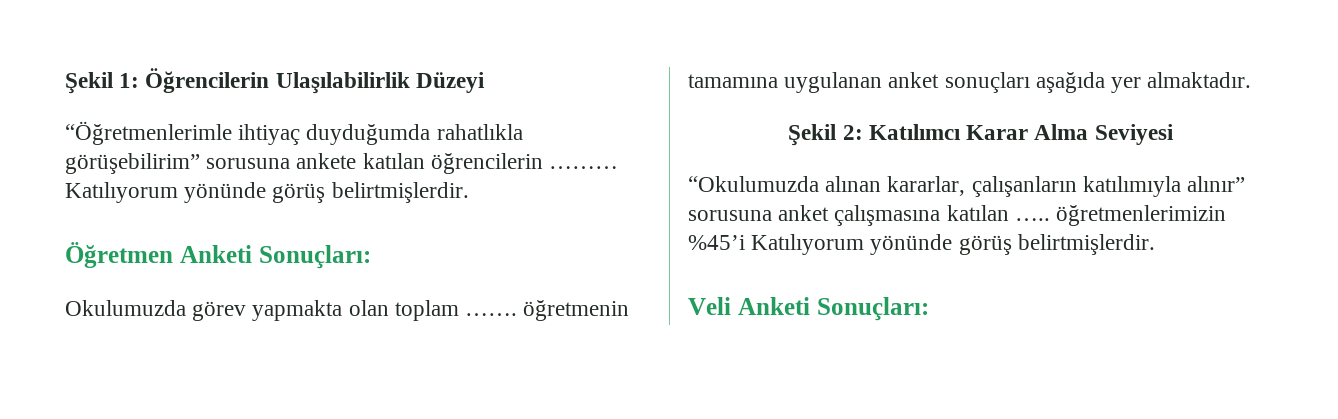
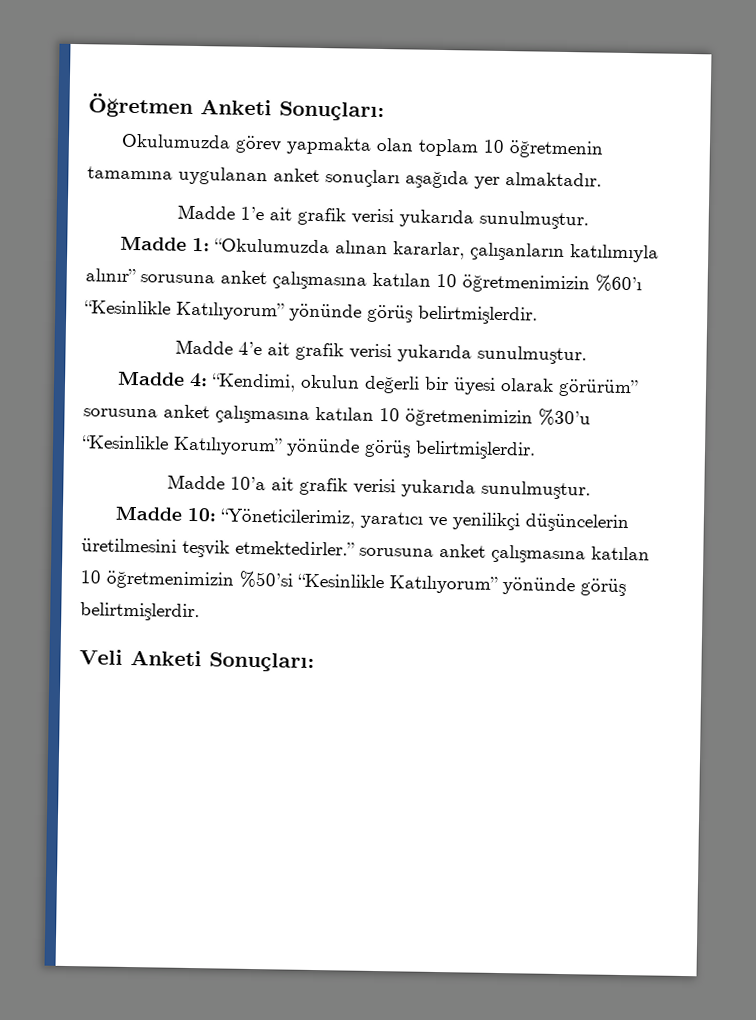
[65,68,485,94] [65,121,523,145] [65,153,619,174] [65,182,469,203] Şekil 1: Öğrencilerin Ulaşılabilirlik Düzeyi // “Öğretmenlerimle ihtiyaç duyduğumda rahatlıkla görüşebilirim” sorusuna ankete katılan öğrencilerin ……… Katılıyorum yönünde görüş belirtmişlerdir. // -> (88, 105) none
[465,313,518,316] ……. -> [483,139,506,154] 10
[788,124,1174,146] Şekil 2: Katılımcı Karar Alma Seviyesi // -> [176,204,589,230] [120,235,211,252] Madde 1’e ait grafik verisi yukarıda sunulmuştur. // Madde 1:
[1014,205,1227,226] [688,234,865,255] ….. öğretmenlerimizin %45’i Katılıyorum -> [436,273,642,294] [84,300,538,325] [174,339,587,365] [117,370,640,398] [83,404,591,428] [81,435,536,460] [166,474,591,500] [115,505,630,533] [81,538,650,564] [80,570,498,594] 10 öğretmenimizin %60’ı “Kesinlikle Katılıyorum” yönünde görüş belirtmişlerdir. // Madde 4’e ait grafik verisi yukarıda sunulmuştur. // Madde 4: “Kendimi, okulun değerli bir üyesi olarak görürüm” sorusuna anket çalışmasına katılan 10 öğretmenimizin %30’u “Kesinlikle Katılıyorum” yönünde görüş belirtmişlerdir. // Madde 10’a ait grafik verisi yukarıda sunulmuştur. // Madde 10: “Yöneticilerimiz, yaratıcı ve yenilikçi düşüncelerin üretilmesini teşvik etmektedirler.” sorusuna anket çalışmasına katılan 10 öğretmenimizin %50’si “Kesinlikle Katılıyorum”

